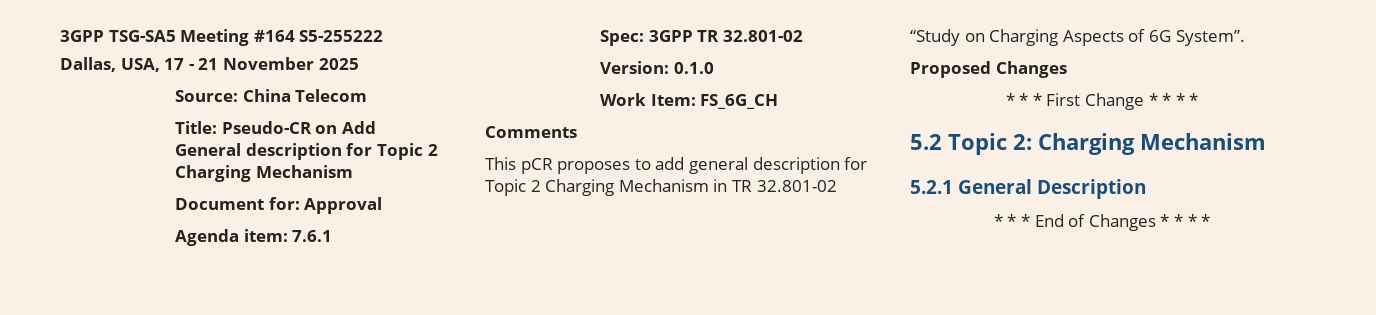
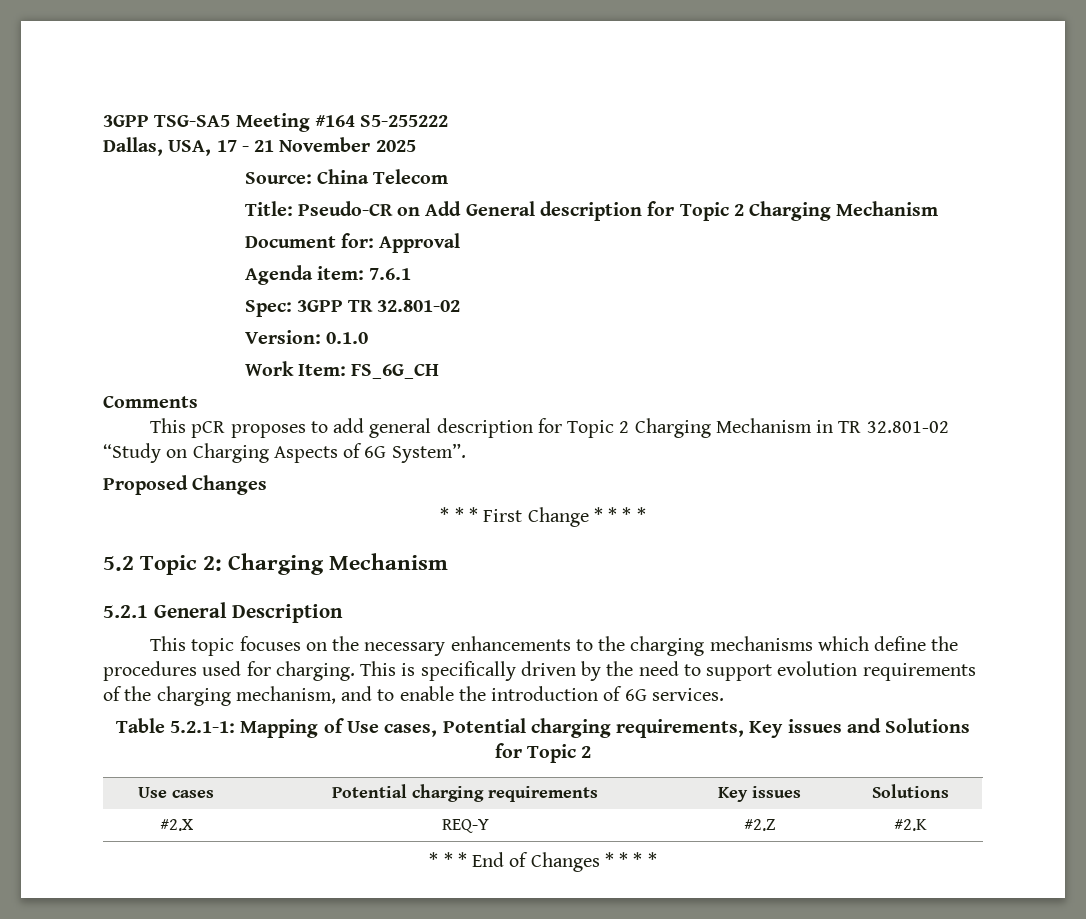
(1147, 189) none -> [150,636,959,656] [103,661,976,681] [103,686,724,706] [115,718,971,738] [494,743,592,763] [138,787,214,798] [332,784,598,802] [718,786,801,802] [871,784,949,798] [159,819,193,831] [441,819,489,833] [743,819,776,831] [893,819,927,831] // This topic focuses on the necessary enhancements to the charging mechanisms which define the procedures used for charging. This is specifically driven by the need to support evolution requirements of the charging mechanism, and to enable the introduction of 6G services. // Table 5.2.1-1: Mapping of Use cases, Potential charging requirements, Key issues and Solutions for Topic 2 // Use cases | Potential charging requirements | Key issues | Solutions // #2.X | REQ-Y | #2.Z | #2.K

